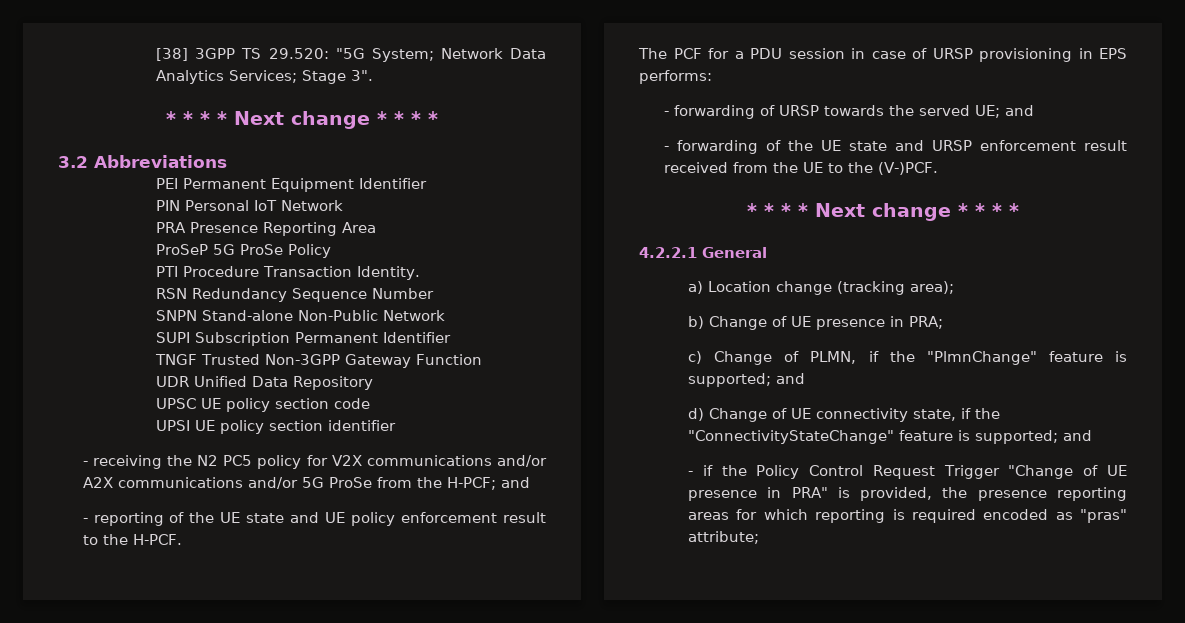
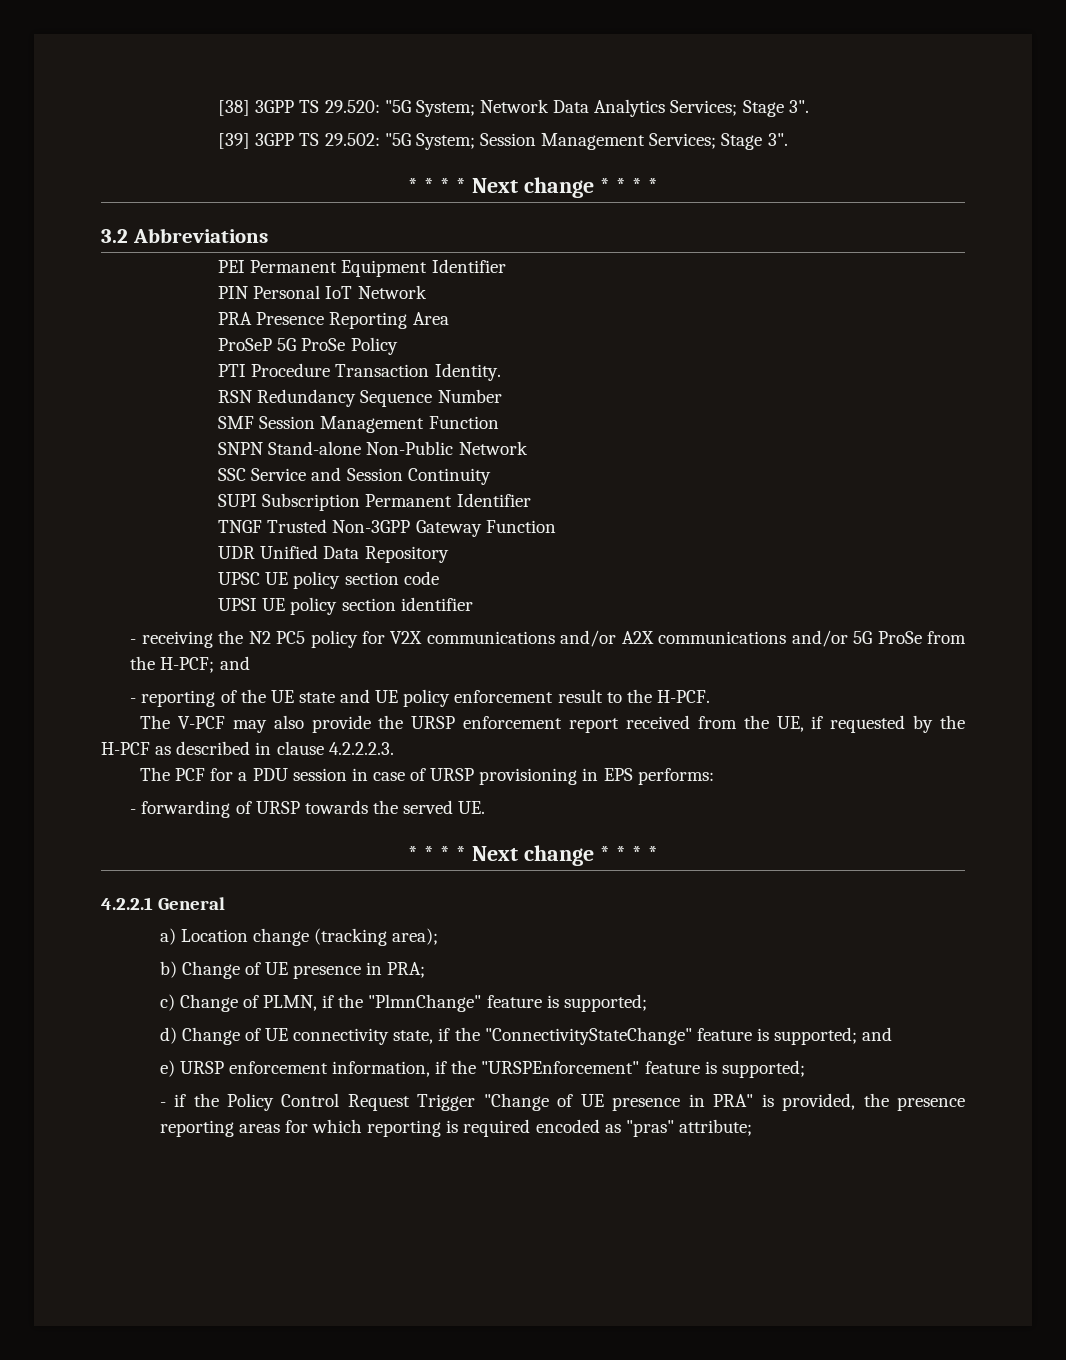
(374, 75) none -> [218,133,788,150] // [39] 3GPP TS 29.502: "5G System; Session Management Services; Stage 3".
(435, 293) none -> [218,416,499,433] // SMF Session Management Function
(446, 315) none -> [218,467,491,485] // SSC Service and Session Continuity
(182, 539) none -> [140,715,965,733] [101,741,394,755] // The V-PCF may also provide the URSP enforcement report received from the UE, if requested by the H-PCF as described in clause 4.2.2.2.3.
[974,105,1034,118] [663,140,1127,154] [663,162,938,175] UE; and // - forwarding of the UE state and URSP enforcement result received from the UE to the (V-)PCF. -> [458,801,486,814] UE.
[776,373,806,384] and -> (647, 1003) none
(1093, 435) none -> [159,1060,805,1078] // e) URSP enforcement information, if the "URSPEnforcement" feature is supported;

